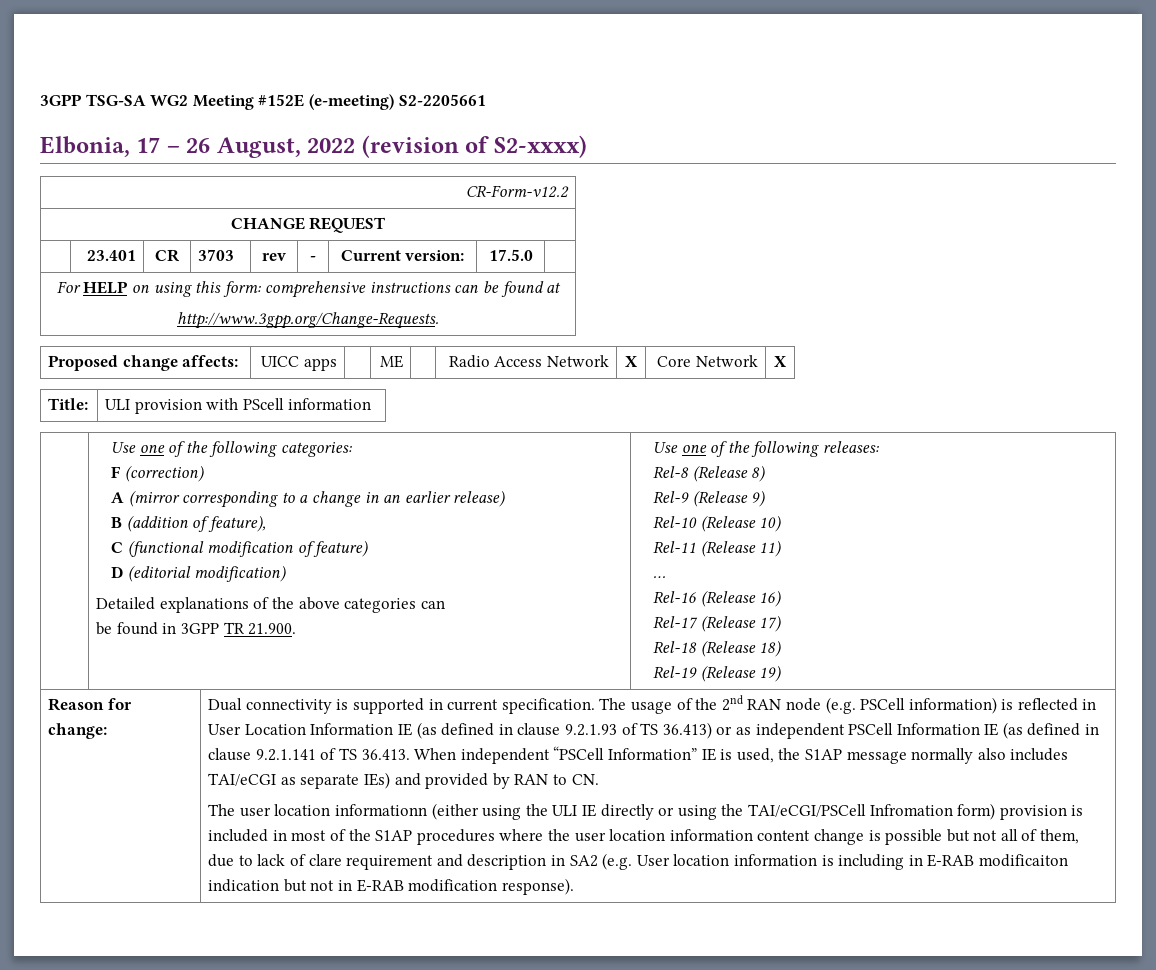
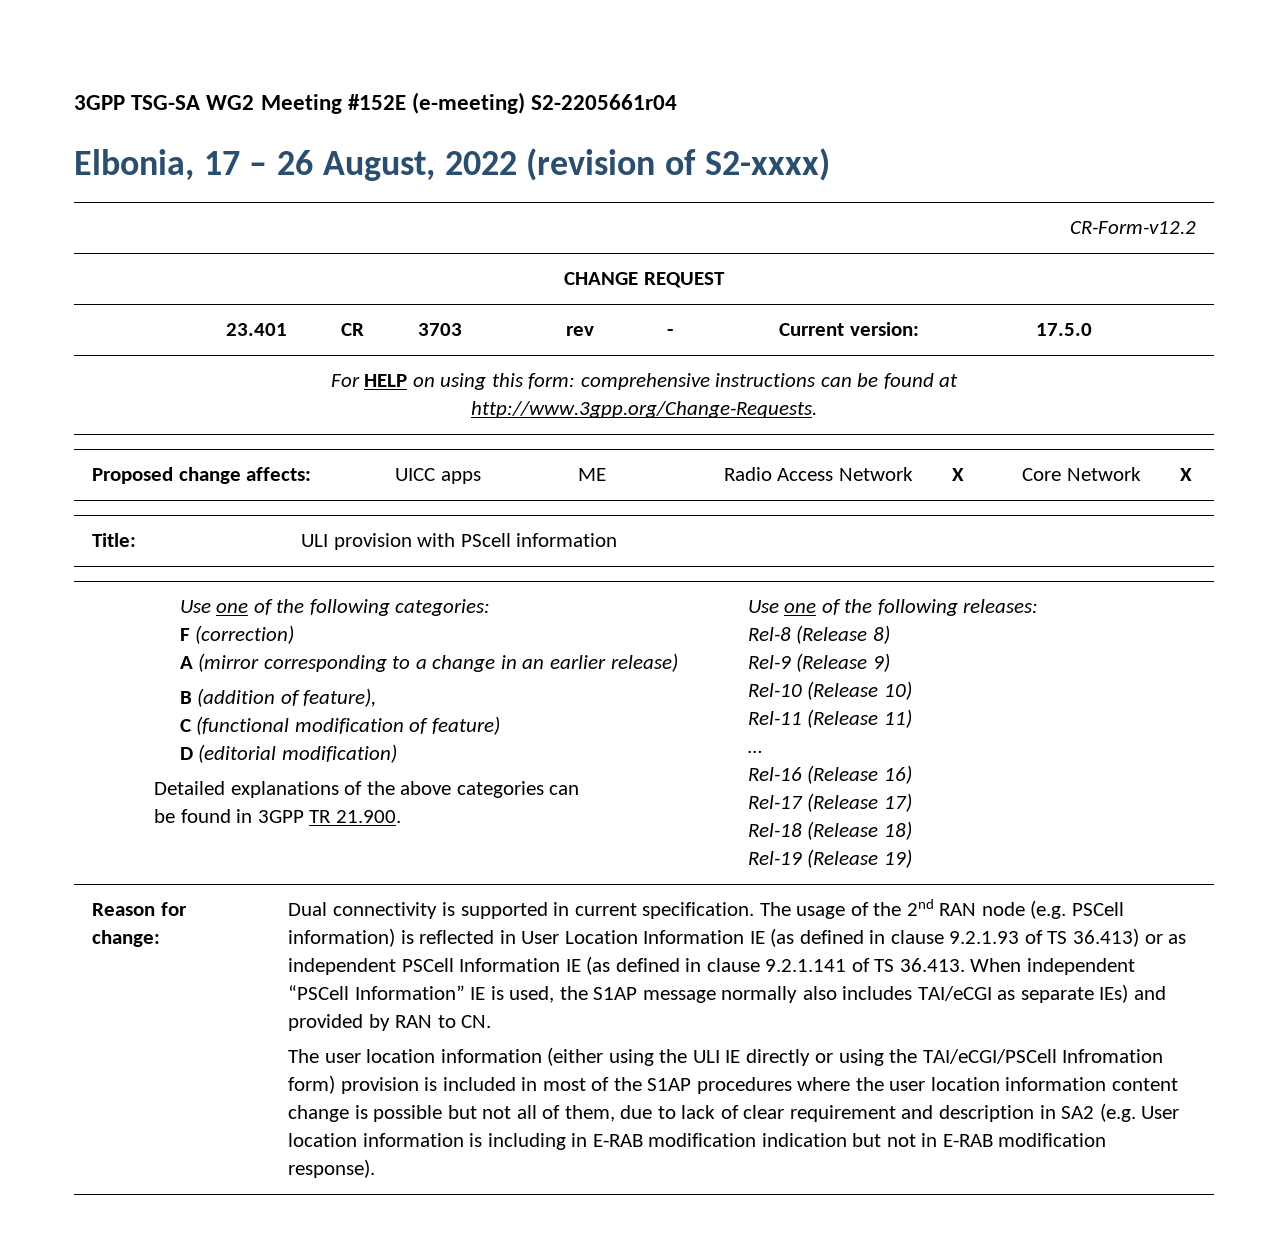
[398,94,486,106] S2-2205661 -> [531,94,678,110] S2-2205661r04
[335,804,428,816] informationn -> [440,1049,542,1063] information
[308,854,342,866] clare -> [743,1105,785,1119] clear
[978,854,1068,867] modificaiton -> [648,1133,757,1147] modification

